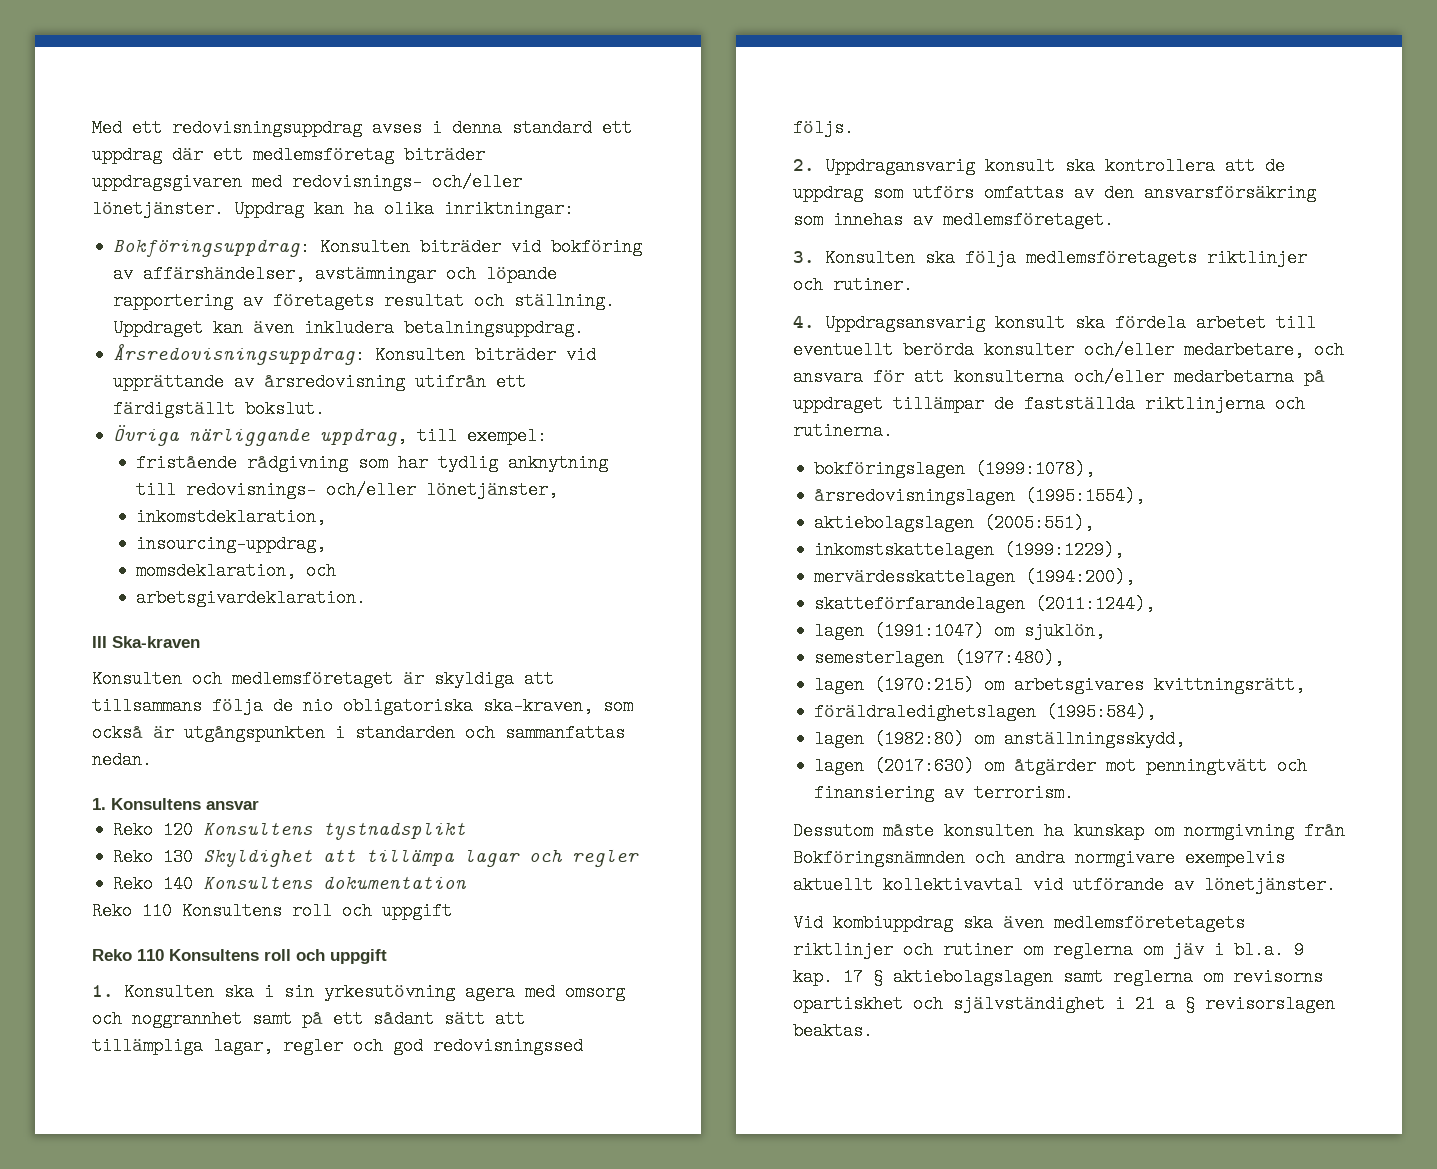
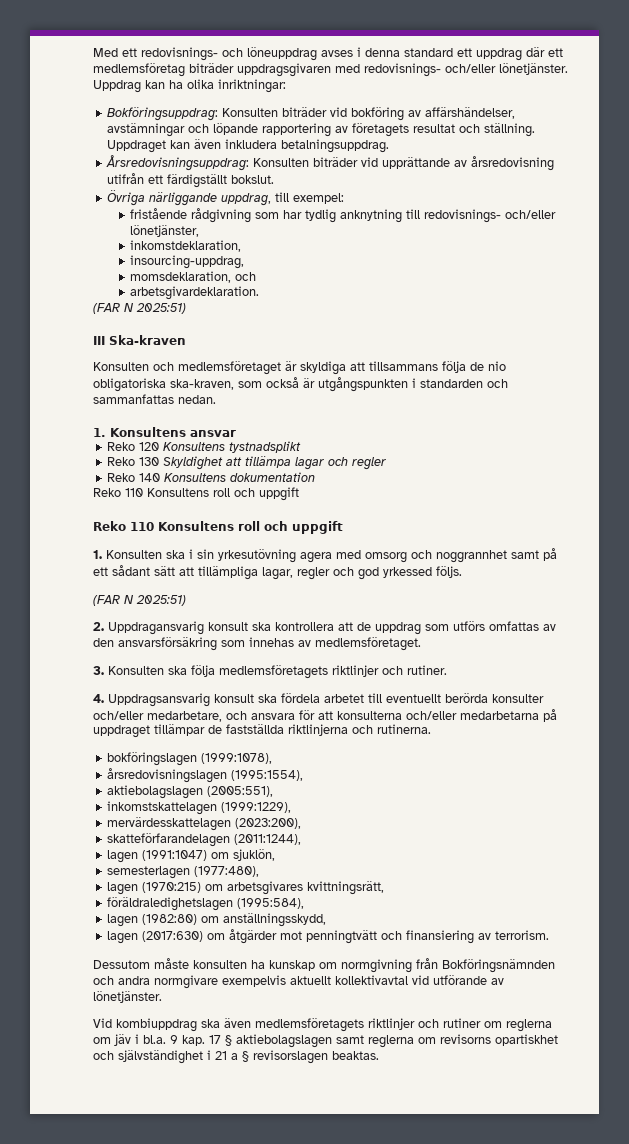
[172,119,362,137] redovisningsuppdrag -> [141,47,317,61] redovisnings- och löneuppdrag
(367, 598) none -> [93,303,186,314] // (FAR N 2025:51)
[433,1037,583,1055] redovisningssed -> [383,567,432,578] yrkessed
(854, 128) none -> [93,595,186,606] // (FAR N 2025:51)
[1025,568,1136,586] (1994:200), -> [234,818,301,829] (2023:200),
[1054,914,1245,932] medlemsföretetagets -> [255,1018,364,1032] medlemsföretagets

